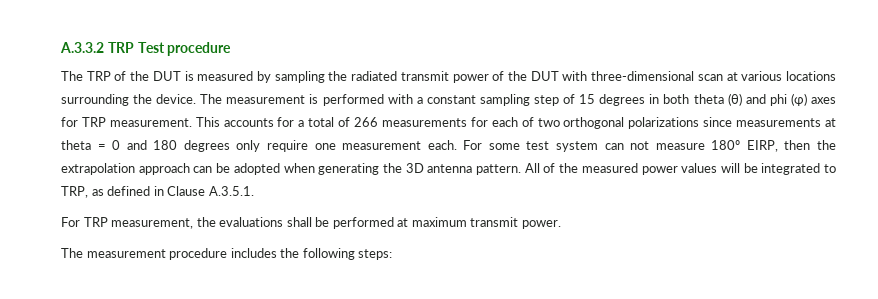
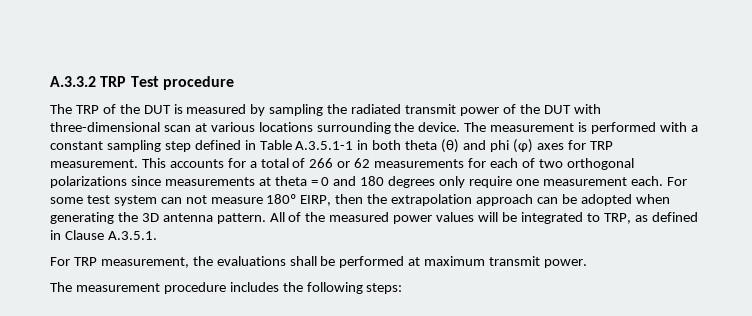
[563,94,646,106] of 15 degrees -> [194,140,354,150] defined in Table A.3.5.1-1
(379, 122) none -> [337,158,371,168] or 62

